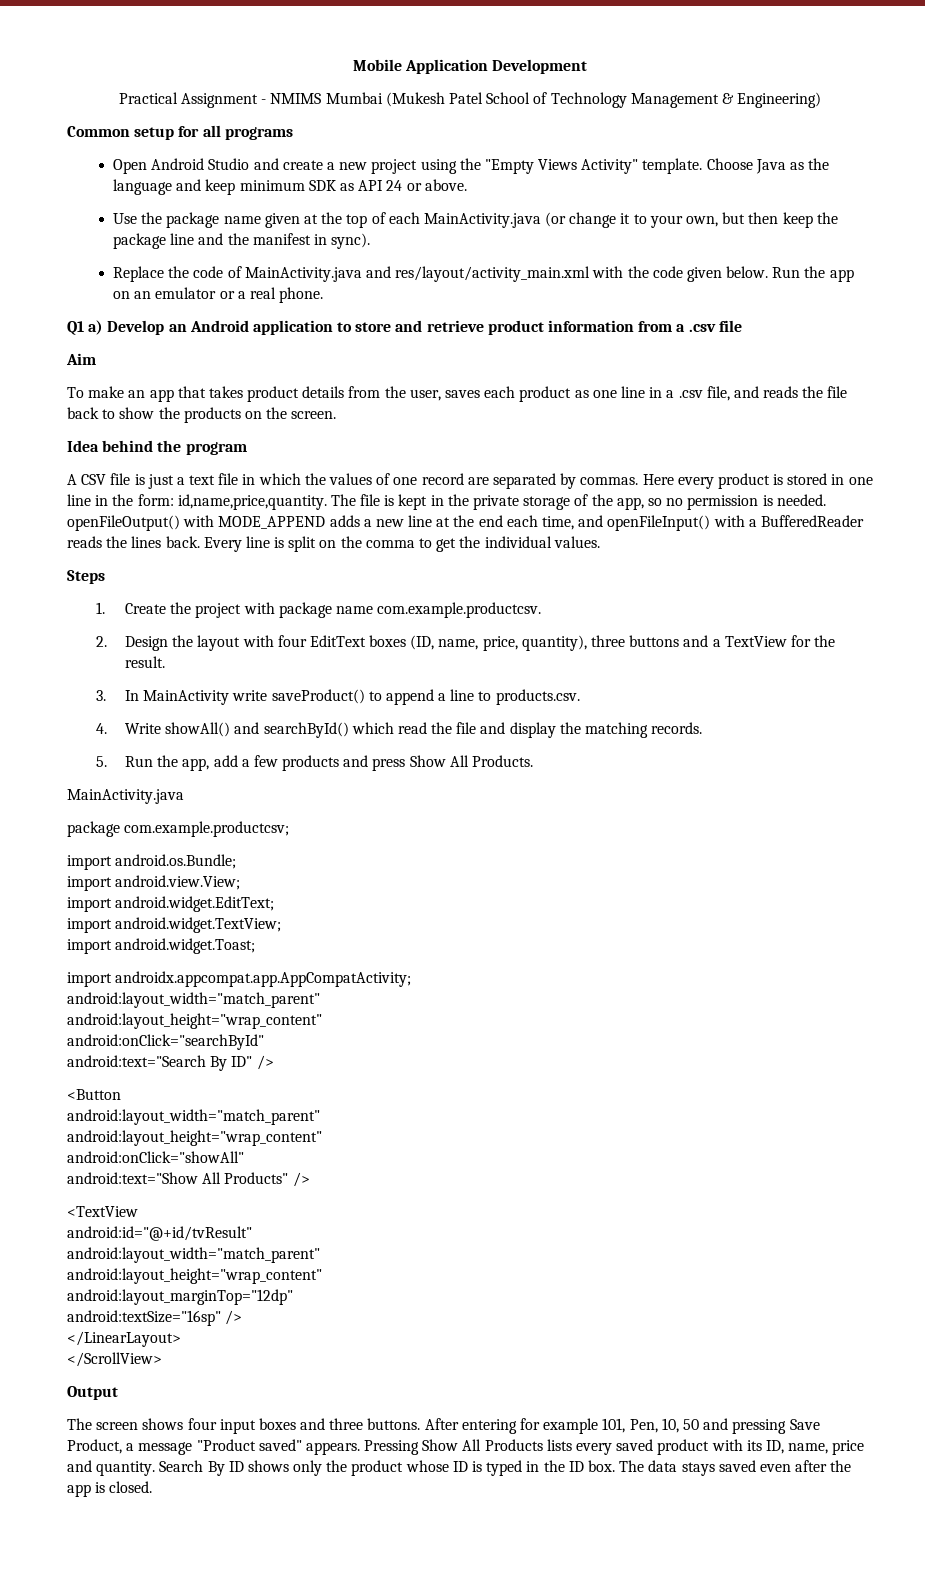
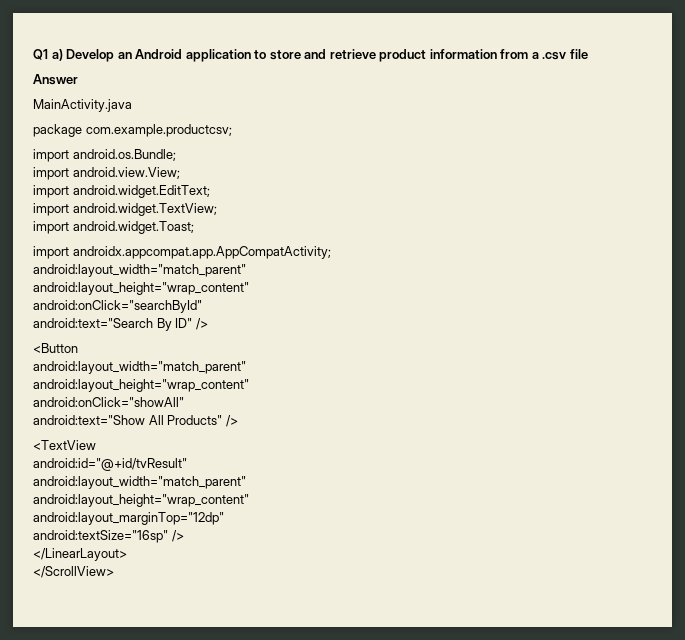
[352,59,588,74] [118,92,822,108] [67,125,293,140] [113,158,830,174] [113,179,467,195] [113,212,838,228] [113,233,371,249] [113,266,854,282] [113,287,324,303] Mobile Application Development // Practical Assignment - NMIMS Mumbai (Mukesh Patel School of Technology Management & Engineering) // Common setup for all programs // Open Android Studio and create a new project using the "Empty Views Activity" template. Choose Java as the language and keep minimum SDK as API 24 or above. // Use the package name given at the top of each MainActivity.java (or change it to your own, but then keep the package line and the manifest in sync). // Replace the code of MainActivity.java and res/layout/activity_main.xml with the code given below. Run the app on an emulator or a real phone. // -> (33, 54) none
[66,353,96,365] [67,386,848,402] [67,407,337,423] [67,440,247,455] [67,473,873,489] [67,494,826,510] [67,515,864,531] [67,536,600,552] [67,570,105,584] [96,602,542,618] [96,635,836,651] [125,656,166,668] [96,689,580,705] [96,722,703,738] [96,755,534,771] Aim // To make an app that takes product details from the user, saves each product as one line in a .csv file, and reads the file back to show the products on the screen. // Idea behind the program // A CSV file is just a text file in which the values of one record are separated by commas. Here every product is stored in one line in the form: id,name,price,quantity. The file is kept in the private storage of the app, so no permission is needed. openFileOutput() with MODE_APPEND adds a new line at the end each time, and openFileInput() with a BufferedReader reads the lines back. Every line is split on the comma to get the individual values. // Steps // 1. Create the project with package name com.example.productcsv. // 2. Design the layout with four EditText boxes (ID, name, price, quantity), three buttons and a TextView for the result. // 3. In MainActivity write saveProduct() to append a line to products.csv. // 4. Write showAll() and searchById() which read the file and display the matching records. // 5. Run the app, add a few products and press Show All Products. -> [33,74,78,85] Answer
[67,1386,118,1400] [67,1418,820,1434] [67,1439,865,1455] [67,1460,852,1476] [67,1481,153,1497] // Output // The screen shows four input boxes and three buttons. After entering for example 101, Pen, 10, 50 and pressing Save Product, a message "Product saved" appears. Pressing Show All Products lists every saved product with its ID, name, price and quantity. Search By ID shows only the product whose ID is typed in the ID box. The data stays saved even after the app is closed. -> (114, 572) none

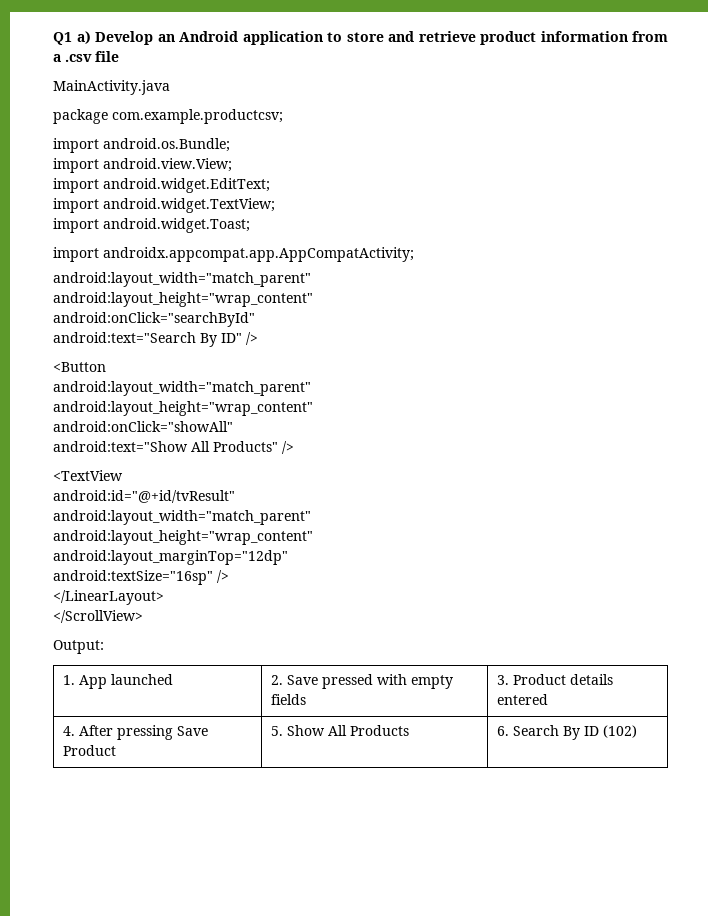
[33,74,78,85] // Answer -> (119, 56) none
(114, 572) none -> [53,640,104,654] [63,674,174,689] [271,674,454,689] [271,694,307,705] [497,674,614,685] [497,694,549,705] [63,725,209,740] [63,745,117,756] [271,725,410,736] [497,725,638,740] // Output: // 1. App launched | 2. Save pressed with empty fields | 3. Product details entered // 4. After pressing Save Product | 5. Show All Products | 6. Search By ID (102)

